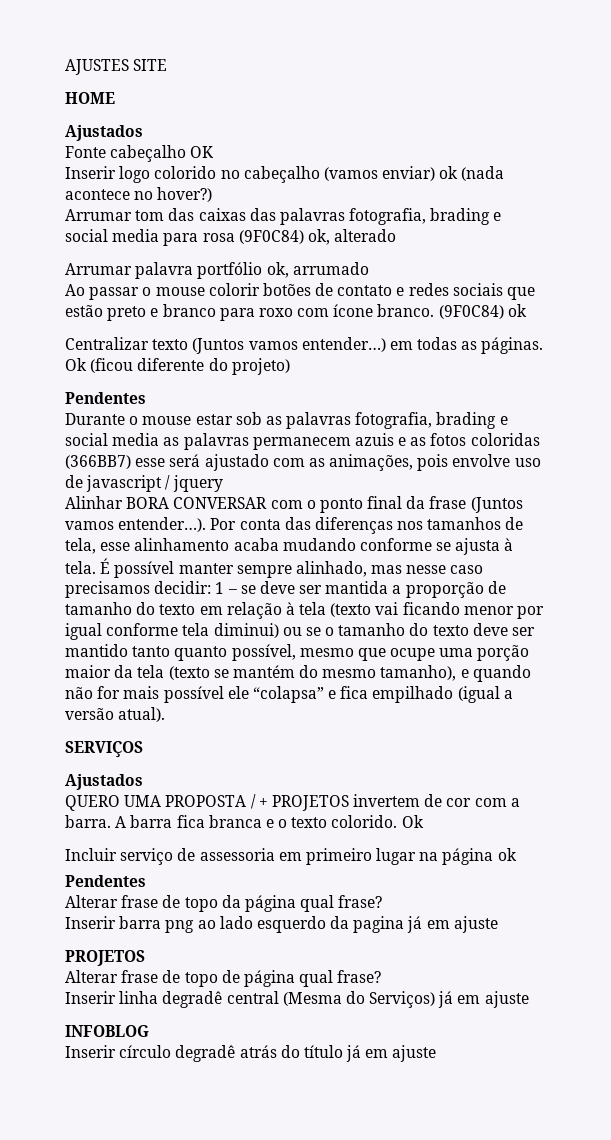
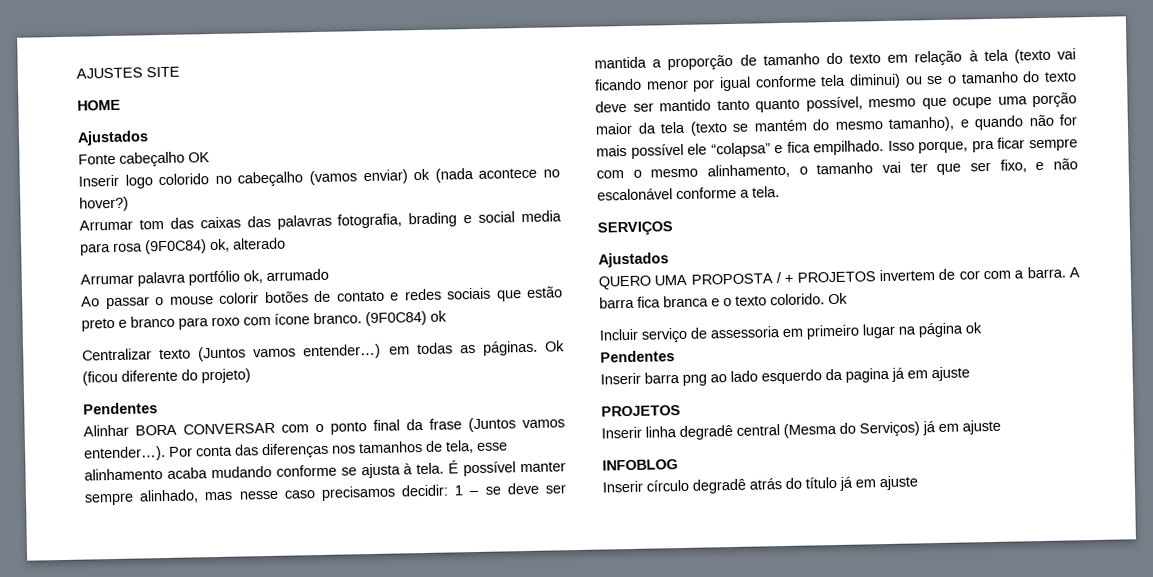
[65,412,508,429] [65,433,540,450] [65,454,541,471] [65,475,223,492] // Durante o mouse estar sob as palavras fotografia, brading e social media as palavras permanecem azuis e as fotos coloridas (366BB7) esse será ajustado com as animações, pois envolve uso de javascript / jquery -> (158, 408) none
[372,686,513,703] [65,707,166,722] empilhado (igual a versão atual). -> [813,137,1078,156] [596,158,1078,179] [597,186,780,201] empilhado. Isso porque, pra ficar sempre com o mesmo alinhamento, o tamanho vai ter que ser fixo, e não escalonável conforme a tela.
[65,895,383,912] // Alterar frase de topo da página qual frase? -> (675, 356) none
[65,970,382,987] // Alterar frase de topo de página qual frase? -> (681, 411) none

